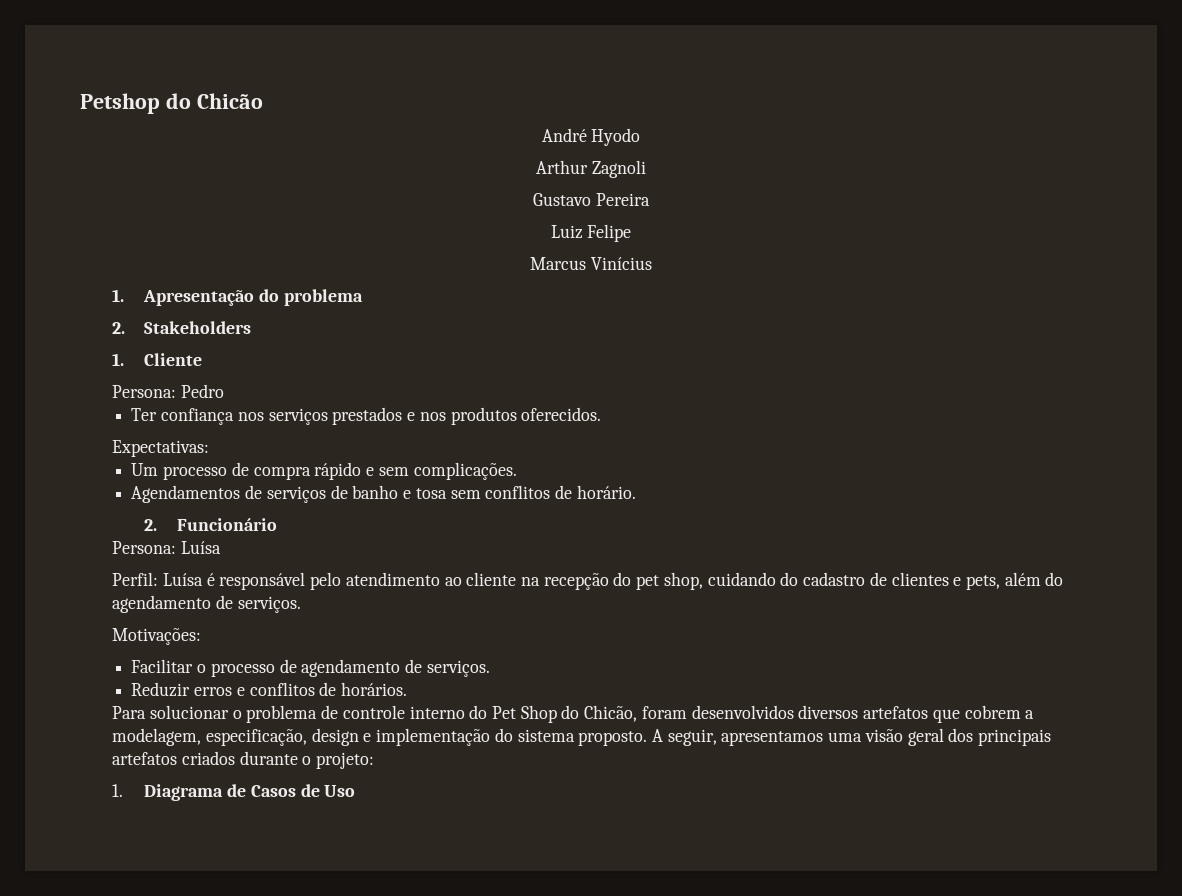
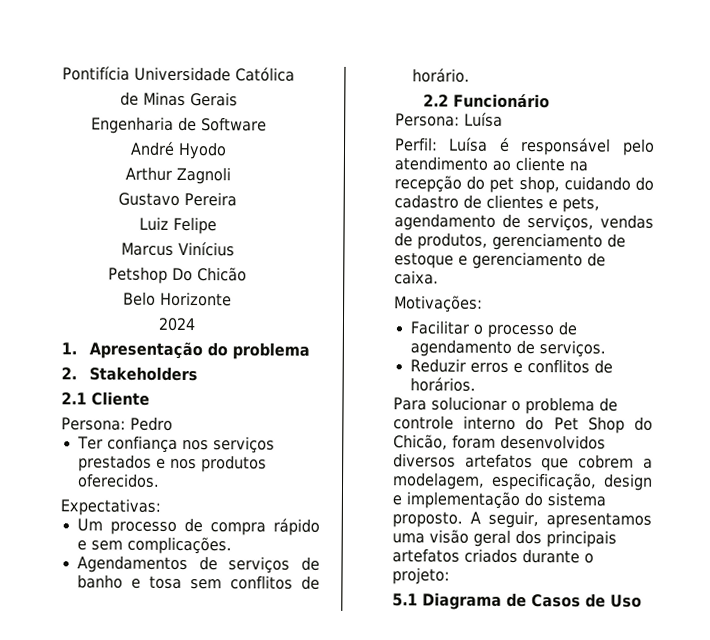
[80,93,263,114] Petshop do Chicão -> [62,66,295,82] [119,91,238,107] [90,116,267,134] Pontifícia Universidade Católica // de Minas Gerais // Engenharia de Software
(652, 263) none -> [108,266,247,284] [123,291,232,307] [158,317,196,332] // Petshop Do Chicão // Belo Horizonte // 2024
[112,353,125,366] 1. -> [60,392,87,405] 2.1
[144,519,158,531] 2. -> [423,94,450,107] 2.2
[1004,572,1064,586] [112,595,301,613] além do agendamento de serviços. -> [393,213,654,232] [393,232,626,251] [393,251,606,270] [393,270,439,285] agendamento de serviços, vendas de produtos, gerenciamento de estoque e gerenciamento de caixa.
[112,784,124,797] 1. -> [391,593,418,607] 5.1

